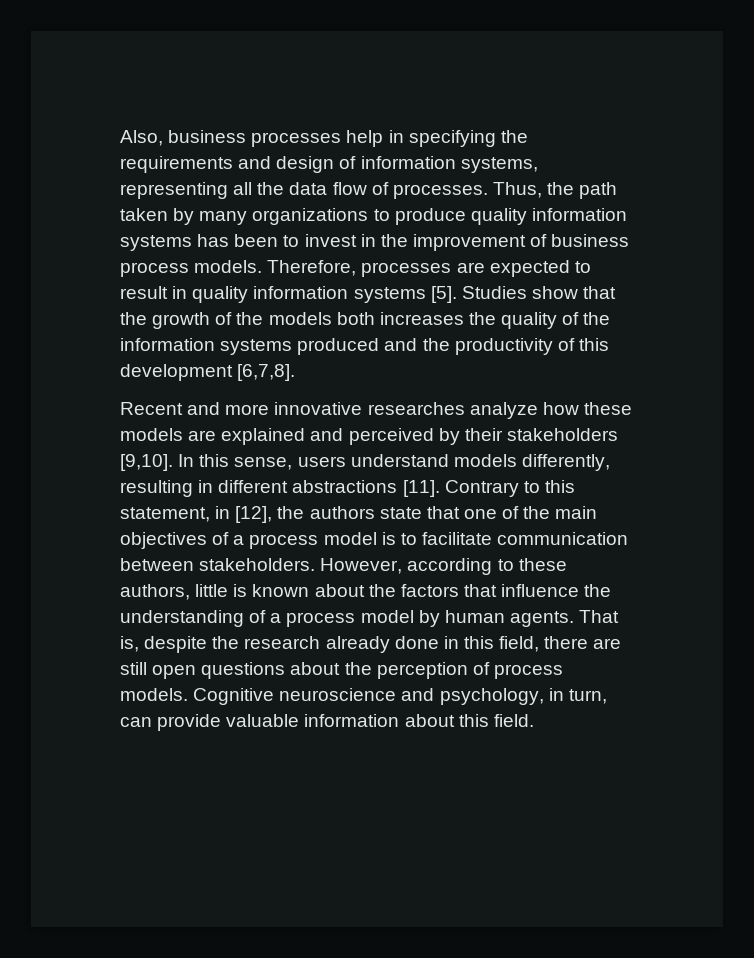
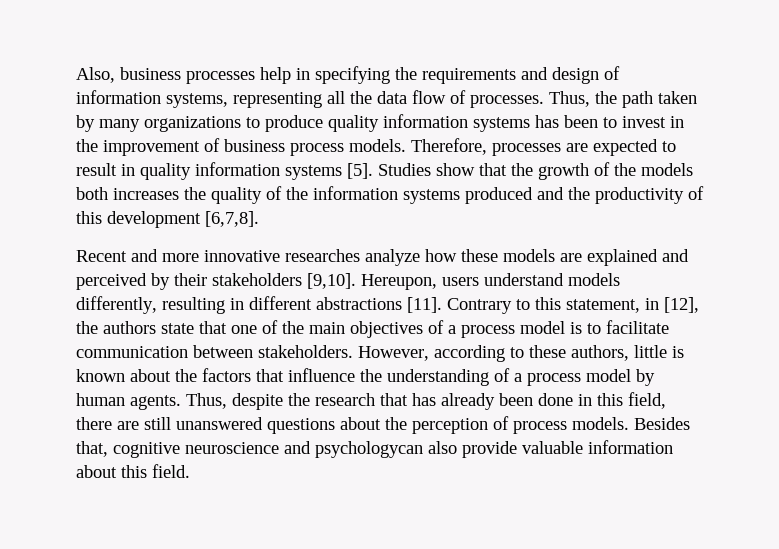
[178,454,293,470] In this sense, -> [361,274,437,290] Hereupon,
[579,610,620,623] [120,636,139,652] That is, -> [186,393,227,409] Thus,
[325,636,390,653] already -> [380,393,533,410] that has already been
[152,665,197,679] open -> [176,417,263,430] unanswered
[193,688,607,705] [120,717,152,727] Cognitive neuroscience and psychology, in turn, can -> [634,417,690,430] [76,441,457,458] Besides that, cognitive neuroscience and psychologycan also

